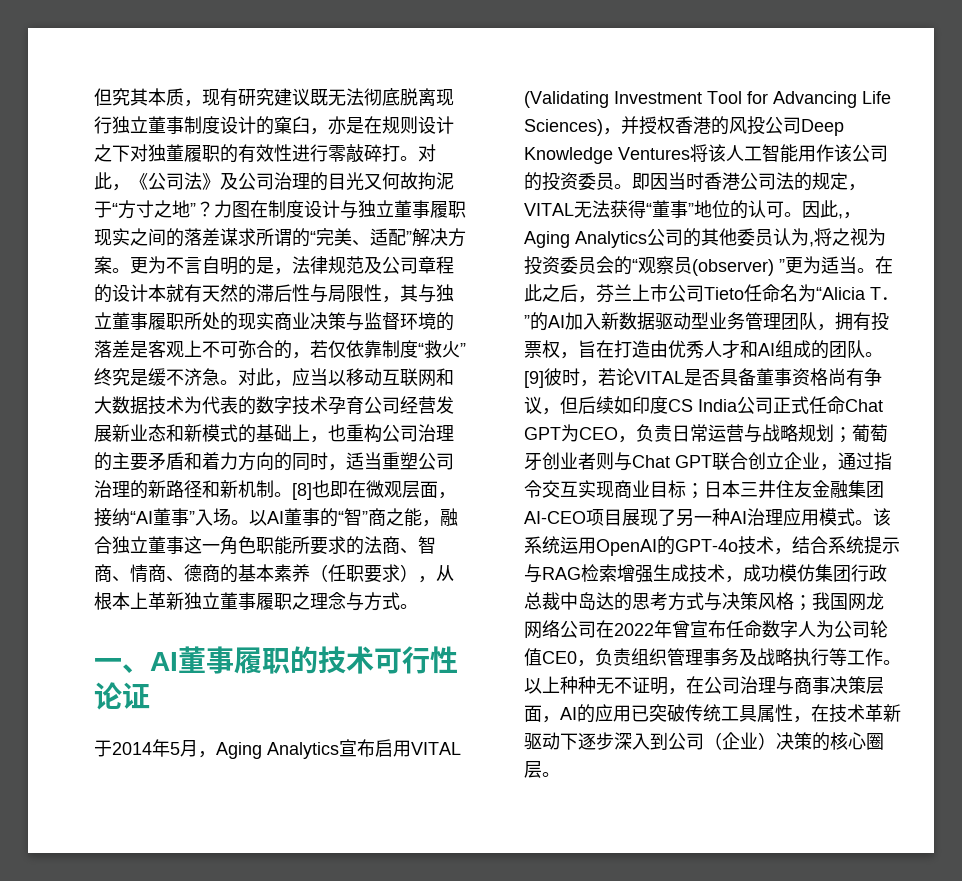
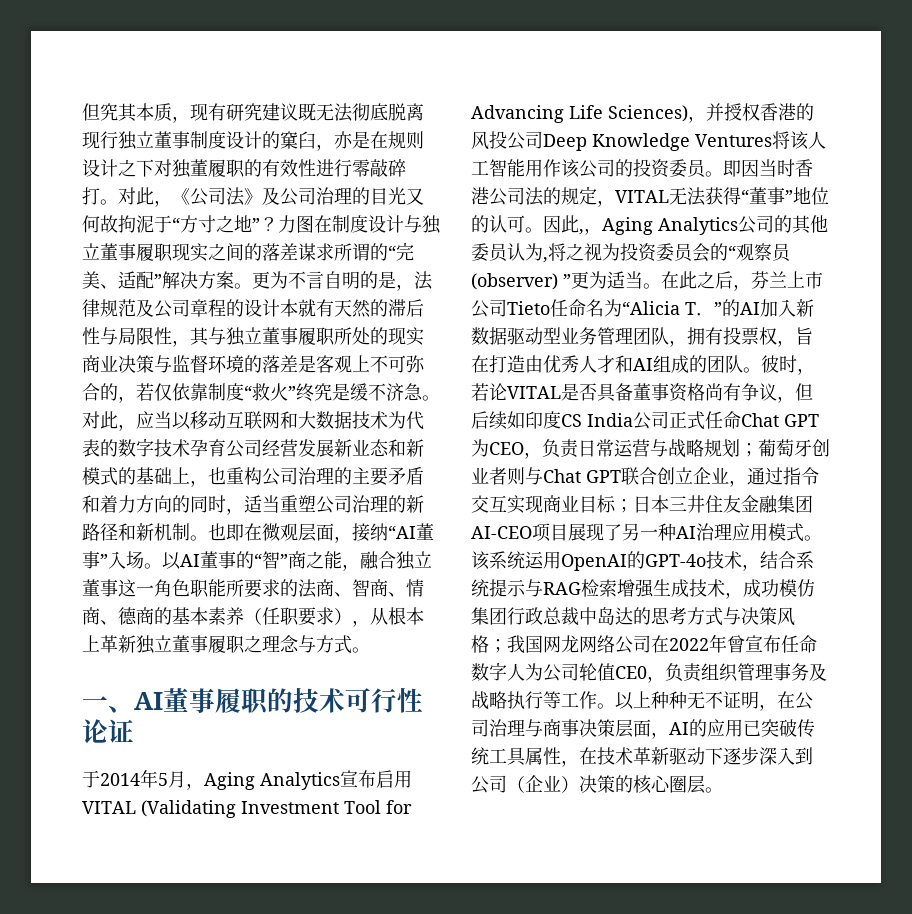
[292,483,312,500] [8] -> (208, 538) none
[524,371,544,388] [9] -> (761, 370) none

